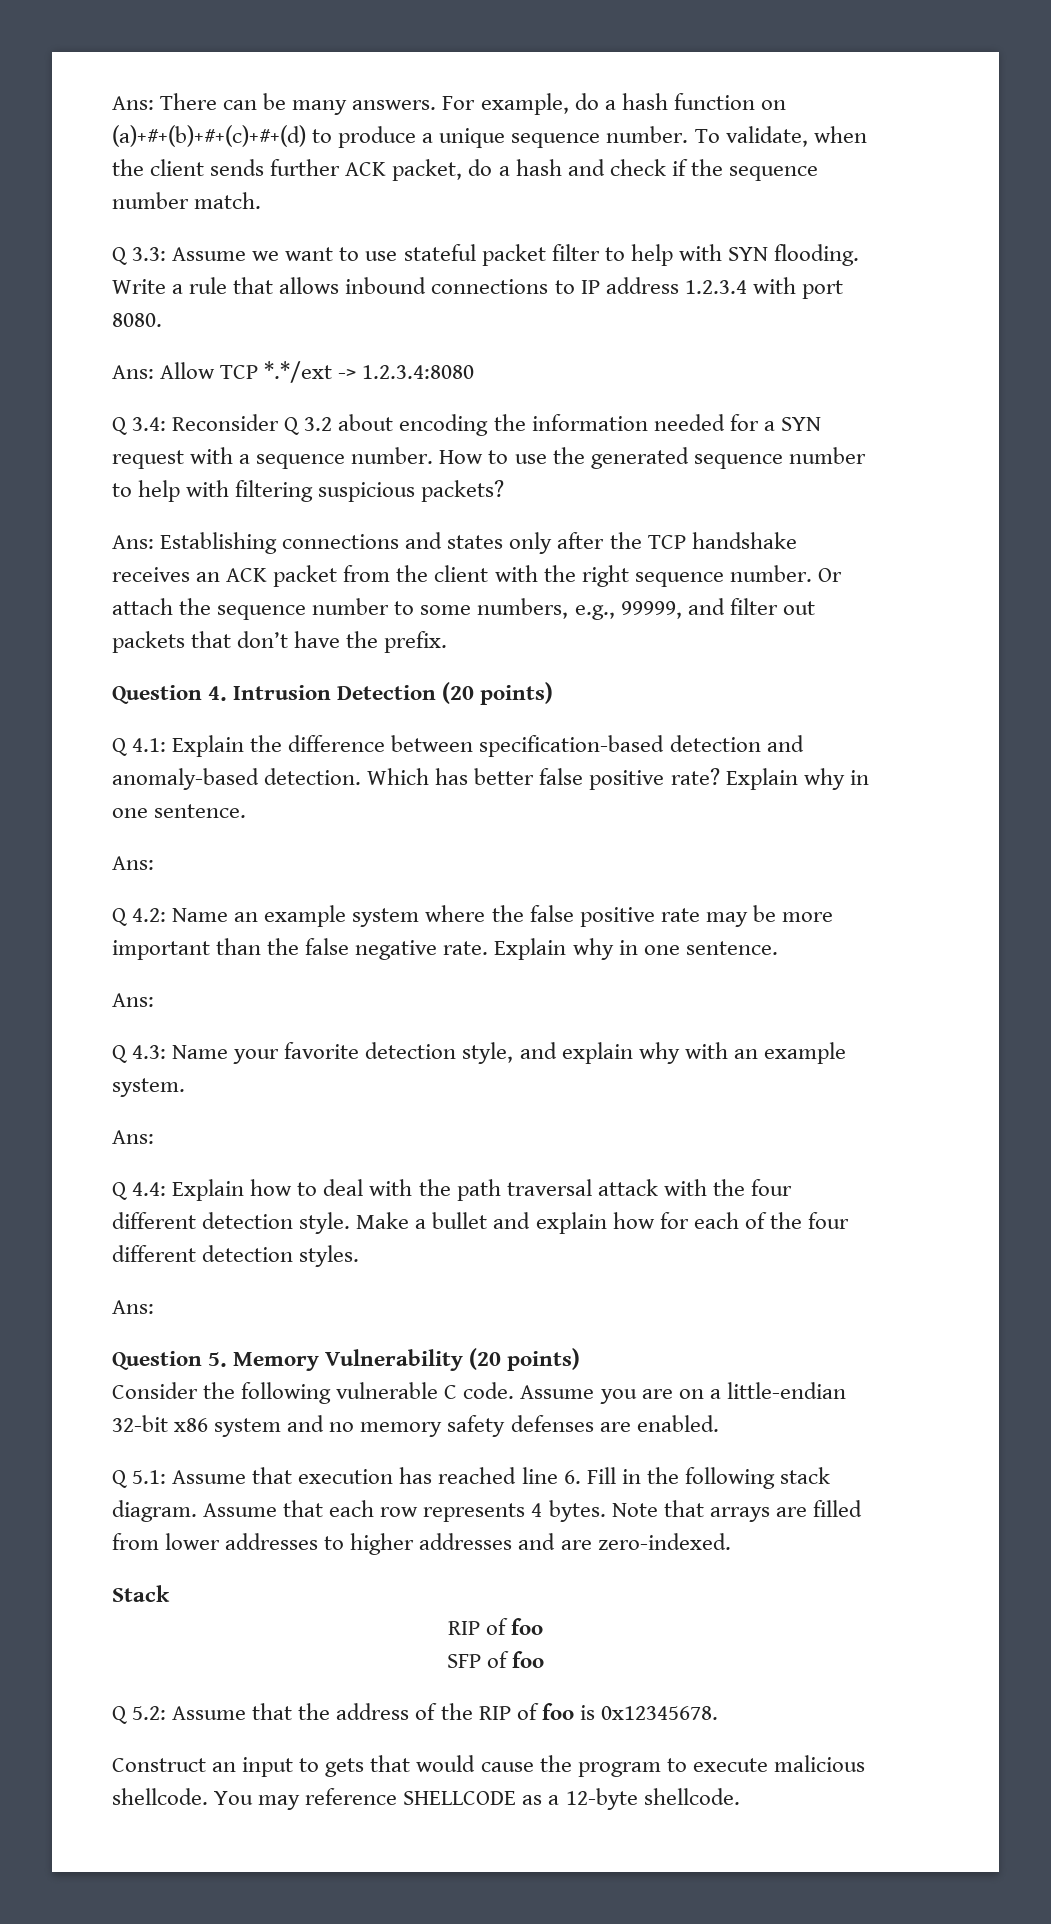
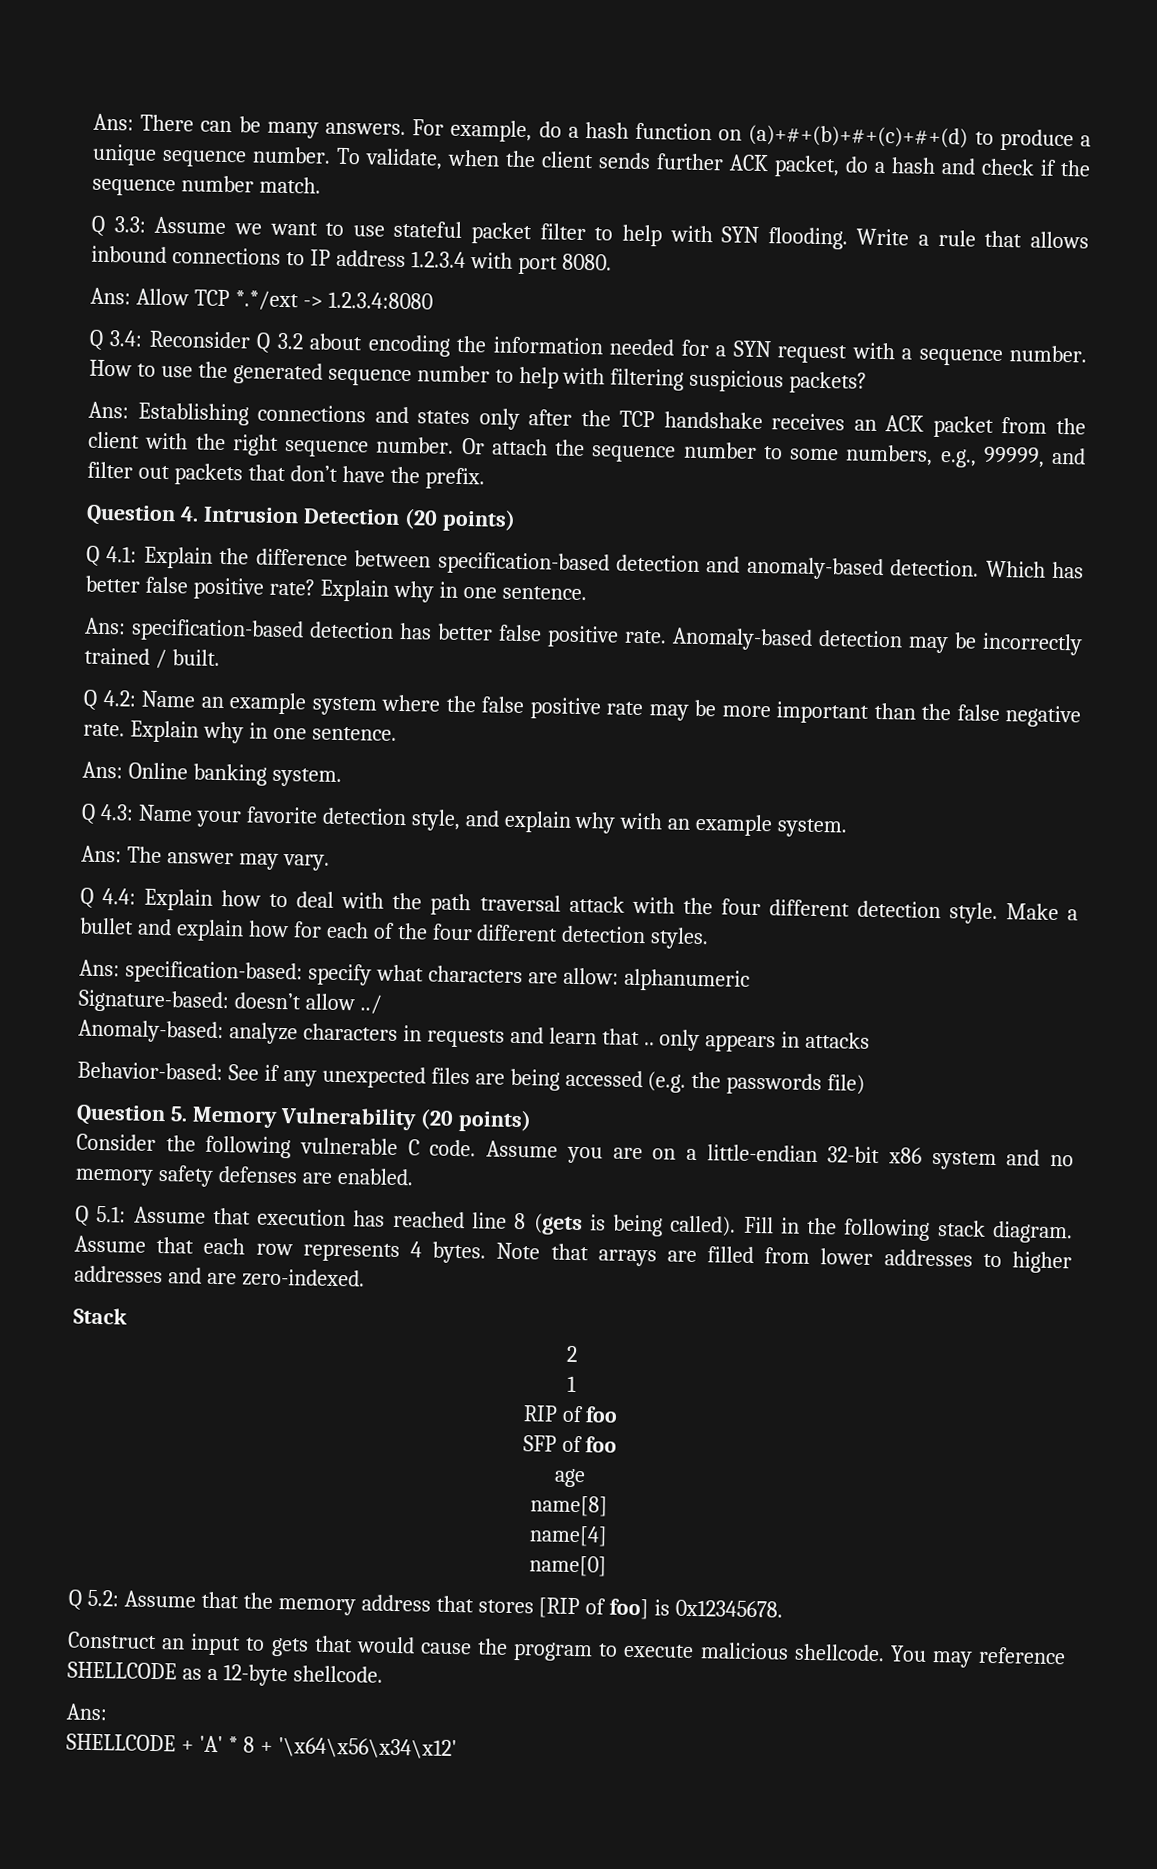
(154, 863) none -> [131,618,1083,656] [84,647,220,669] specification-based detection has better false positive rate. Anomaly-based detection may be incorrectly trained / built.
(154, 1000) none -> [127,762,342,788] Online banking system.
(154, 1137) none -> [126,846,330,871] The answer may vary.
(154, 1307) none -> [124,960,750,992] [78,989,382,1014] [78,1019,871,1053] [77,1061,866,1096] specification-based: specify what characters are allow: alphanumeric // Signature-based: doesn’t allow ../ // Anomaly-based: analyze characters in requests and learn that .. only appears in attacks // Behavior-based: See if any unexpected files are being accessed (e.g. the passwords file)
[563,1470,581,1484] 6. -> [514,1212,737,1237] 8 (gets is being called).
(170, 1593) none -> [565,1345,578,1363] [566,1375,577,1393] // 2 // 1
(545, 1659) none -> [553,1468,586,1488] [530,1495,608,1517] [529,1525,608,1547] [529,1555,607,1577] // age // name[8] // name[4] // name[0]
[336,1703,574,1720] address of the RIP of foo -> [277,1594,650,1620] memory address that stores [RIP of foo]
(740, 1796) none -> [66,1703,108,1721] [66,1733,457,1760] // Ans: // SHELLCODE + 'A' * 8 + '\x64\x56\x34\x12'

